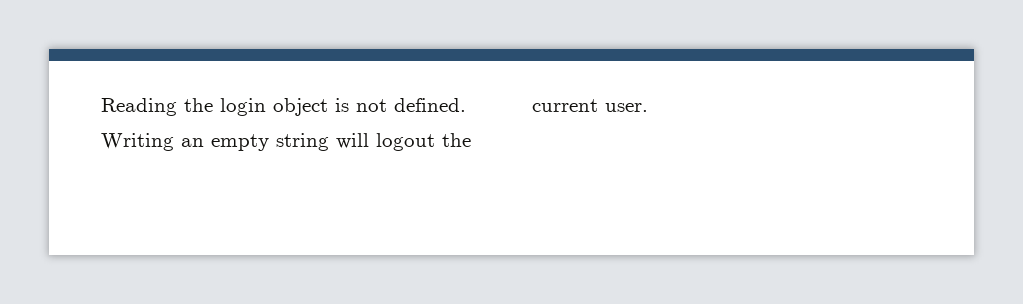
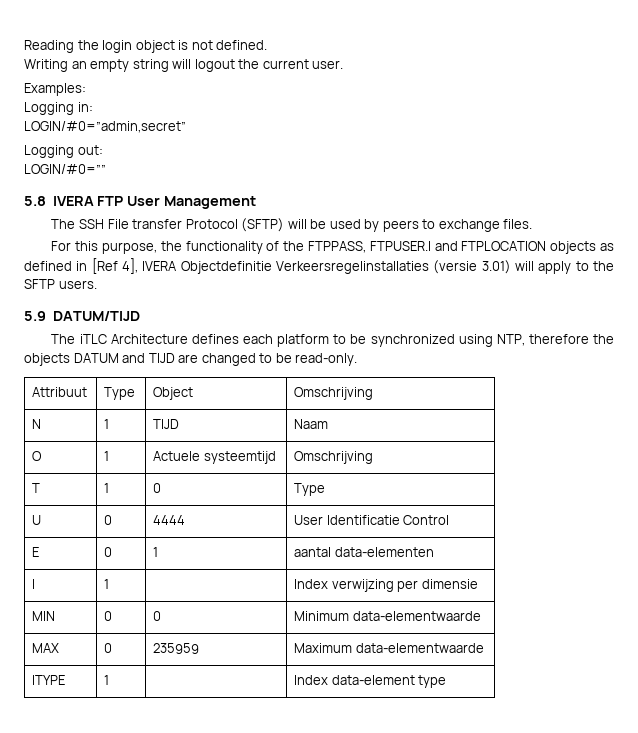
(648, 107) none -> [24,83,86,96] [24,102,93,115] [24,121,186,133] [24,145,103,158] [24,164,106,174] [24,196,257,209] [51,218,533,232] [51,241,615,254] [24,258,614,274] [24,279,97,289] [24,311,140,321] [51,334,614,347] [24,353,358,366] [32,387,88,397] [104,387,136,400] [153,387,194,400] [294,387,374,400] [32,419,42,429] [104,419,110,429] [153,419,180,429] [294,419,329,429] [32,451,43,461] [104,451,110,461] [153,451,276,464] [294,451,374,464] [32,483,41,493] [104,483,110,493] [153,483,162,493] [294,483,326,496] [32,515,42,525] [104,515,113,525] [153,515,186,525] [294,515,450,525] [32,547,40,557] [104,547,113,557] [153,547,159,557] [294,547,434,557] [32,579,36,589] [104,579,110,589] [294,579,478,592] [32,611,56,621] [104,611,113,621] [153,611,162,621] [294,611,481,621] [32,643,60,653] [104,643,113,653] [153,643,200,654] [294,643,484,653] [32,675,66,685] [104,675,110,685] [294,675,447,688] // Examples: // Logging in: // LOGIN/#0=”admin,secret” // Logging out: // LOGIN/#0=”” // 5.8 IVERA FTP User Management // The SSH File transfer Protocol (SFTP) will be used by peers to exchange files. // For this purpose, the functionality of the FTPPASS, FTPUSER.I and FTPLOCATION objects as defined in [Ref 4], IVERA Objectdefinitie Verkeersregelinstallaties (versie 3.01) will apply to the SFTP users. // 5.9 DATUM/TIJD // The iTLC Architecture defines each platform to be synchronized using NTP, therefore the objects DATUM and TIJD are changed to be read-only. // Attribuut | Type | Object | Omschrijving // N | 1 | TIJD | Naam // O | 1 | Actuele systeemtijd | Omschrijving // T | 1 | 0 | Type // U | 0 | 4444 | User Identificatie Control // E | 0 | 1 | aantal data-elementen // I | 1 | | Index verwijzing per dimensie // MIN | 0 | 0 | Minimum data-elementwaarde // MAX | 0 | 235959 | Maximum data-elementwaarde // ITYPE | 1 | | Index data-element type

